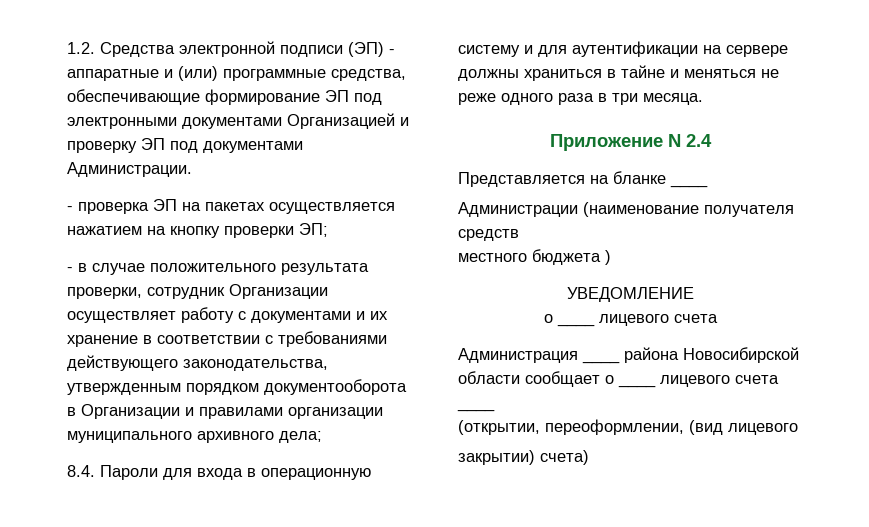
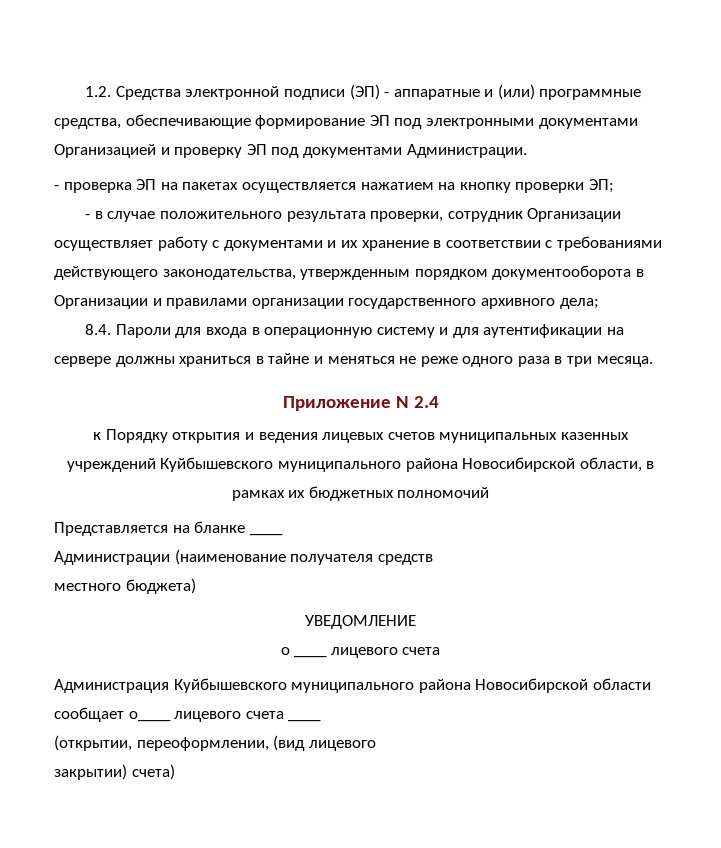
[67,431,192,443] муниципального -> [348,298,477,309] государственного
(712, 140) none -> [93,429,629,443] [66,457,655,472] [231,486,490,501] // к Порядку открытия и ведения лицевых счетов муниципальных казенных учреждений Куйбышевского муниципального района Новосибирской области, в рамках их бюджетных полномочий
[532,249,611,265] бюджета ) -> [125,578,196,594] бюджета)
[582,360,620,364] ____ -> [173,678,415,693] Куйбышевского муниципального
[605,375,614,384] [618,384,656,388] о ____ -> [128,711,171,722] о____

